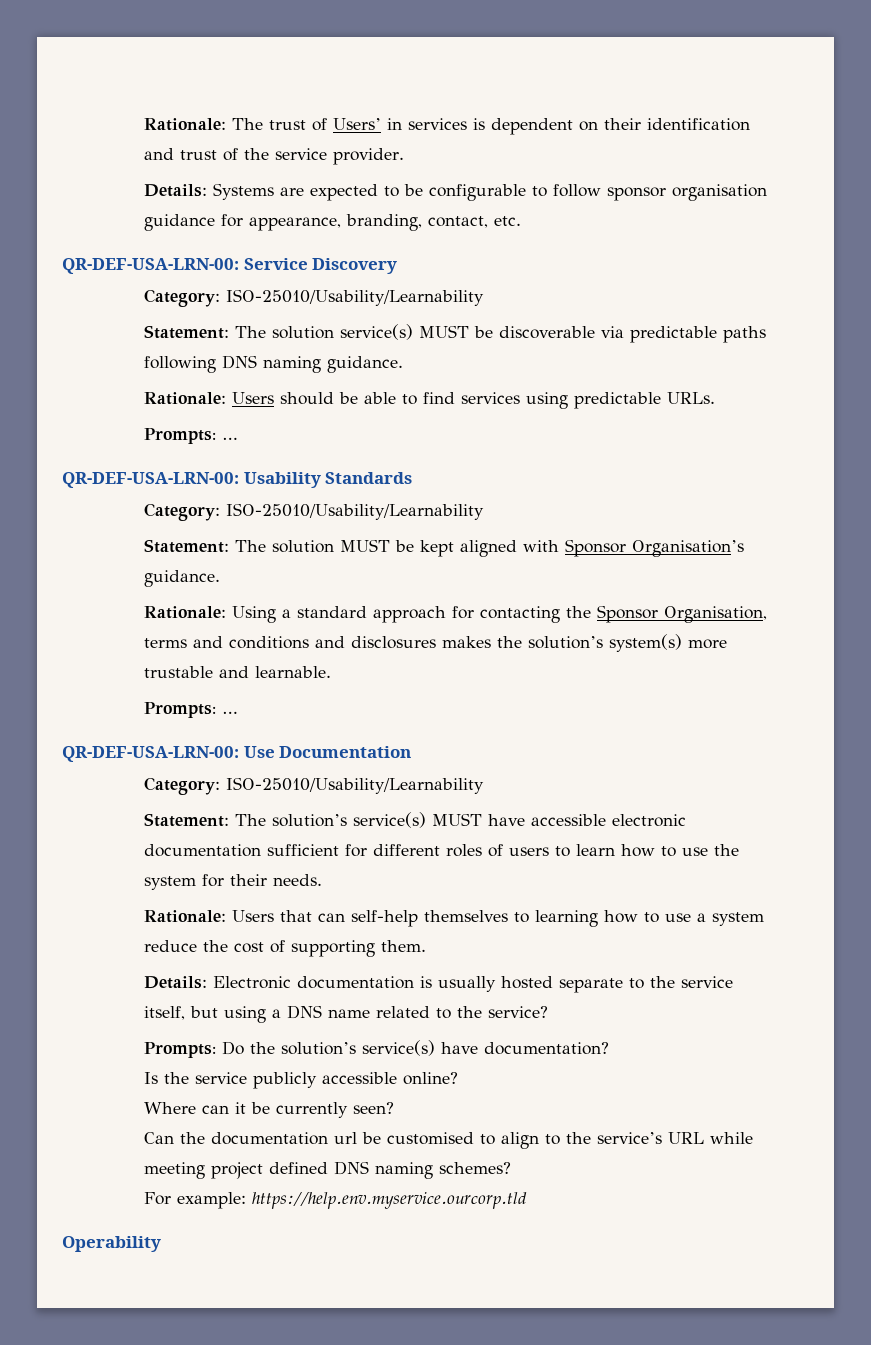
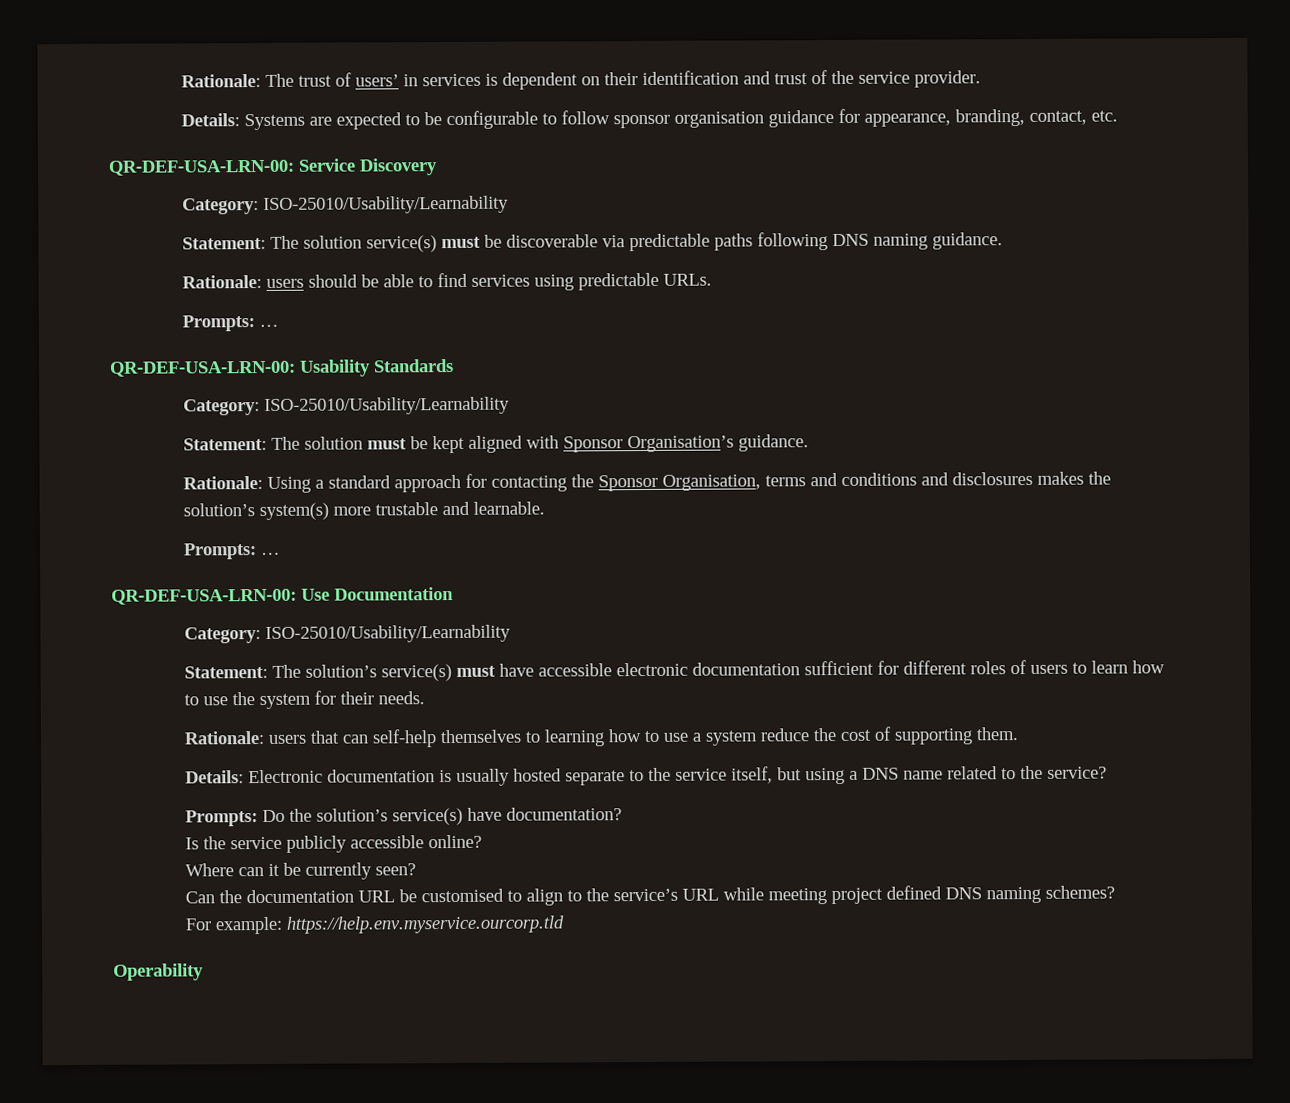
[332,118,381,130] Users’ -> [354,74,399,87] users’
[418,325,469,338] MUST -> [440,236,481,249] must
[231,392,274,404] Users -> [265,278,304,288] users
[339,539,390,552] MUST -> [366,438,407,450] must
[431,813,482,826] MUST -> [455,665,496,677] must
[231,910,274,922] Users -> [267,734,307,744] users
[333,1132,357,1144] url -> [357,890,395,903] URL

